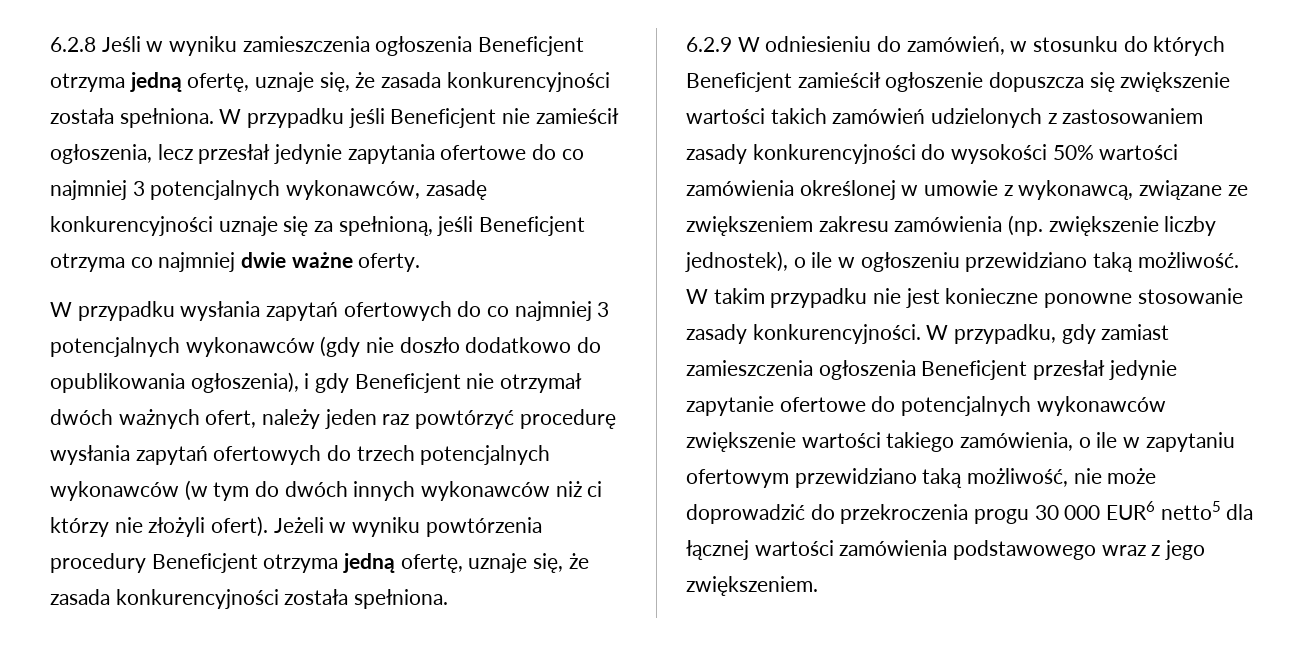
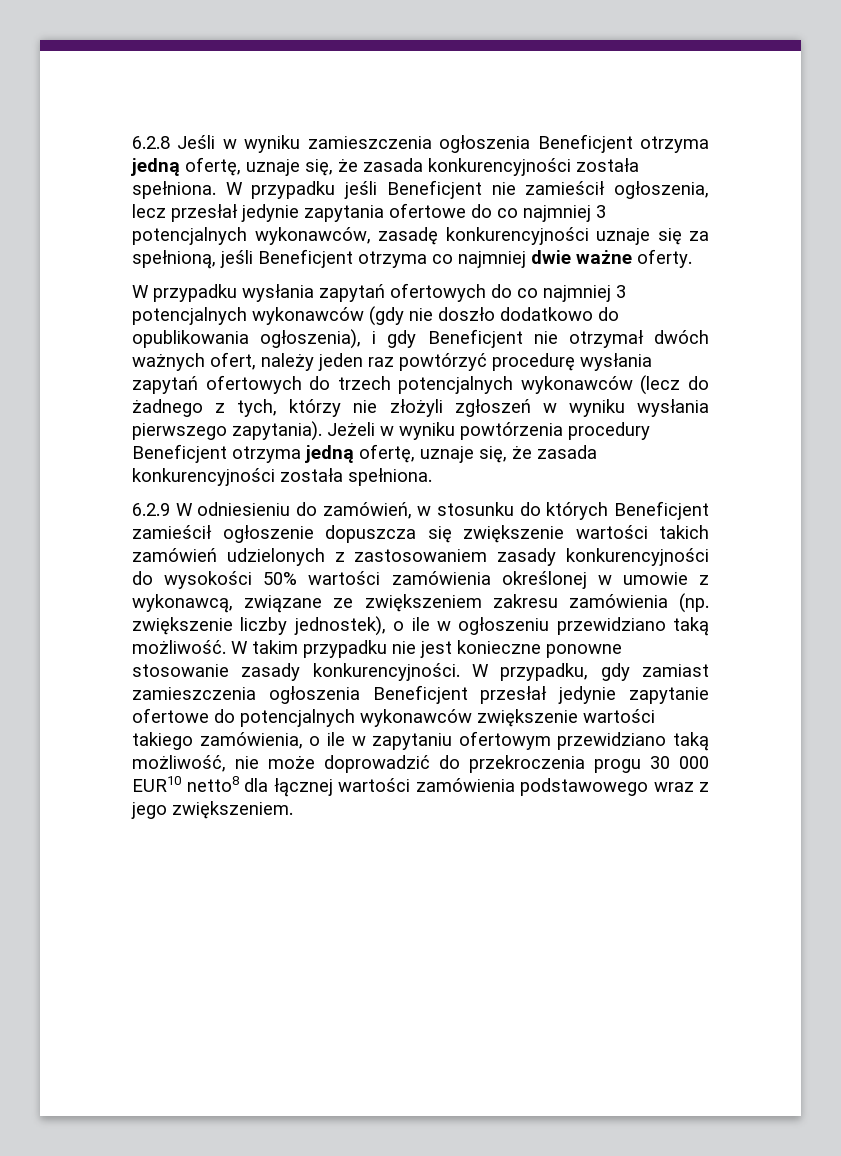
[184,480,603,501] [50,516,269,537] (w tym do dwóch innych wykonawców niż ci którzy nie złożyli ofert). -> [640,375,709,395] [132,399,709,417] [132,421,322,441] (lecz do żadnego z tych, którzy nie złożyli zgłoszeń w wyniku wysłania pierwszego zapytania).
[1106,501,1221,520] EUR6 netto5 -> [132,776,239,792] EUR10 netto8

